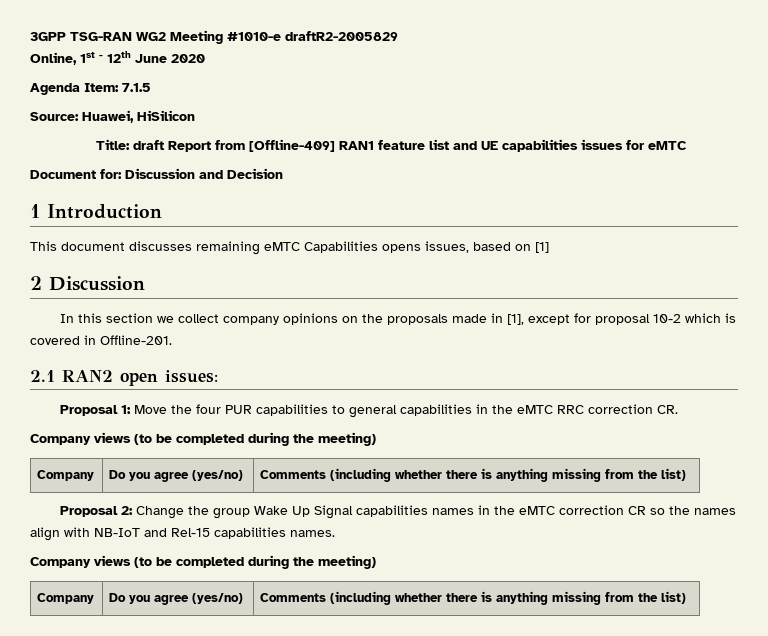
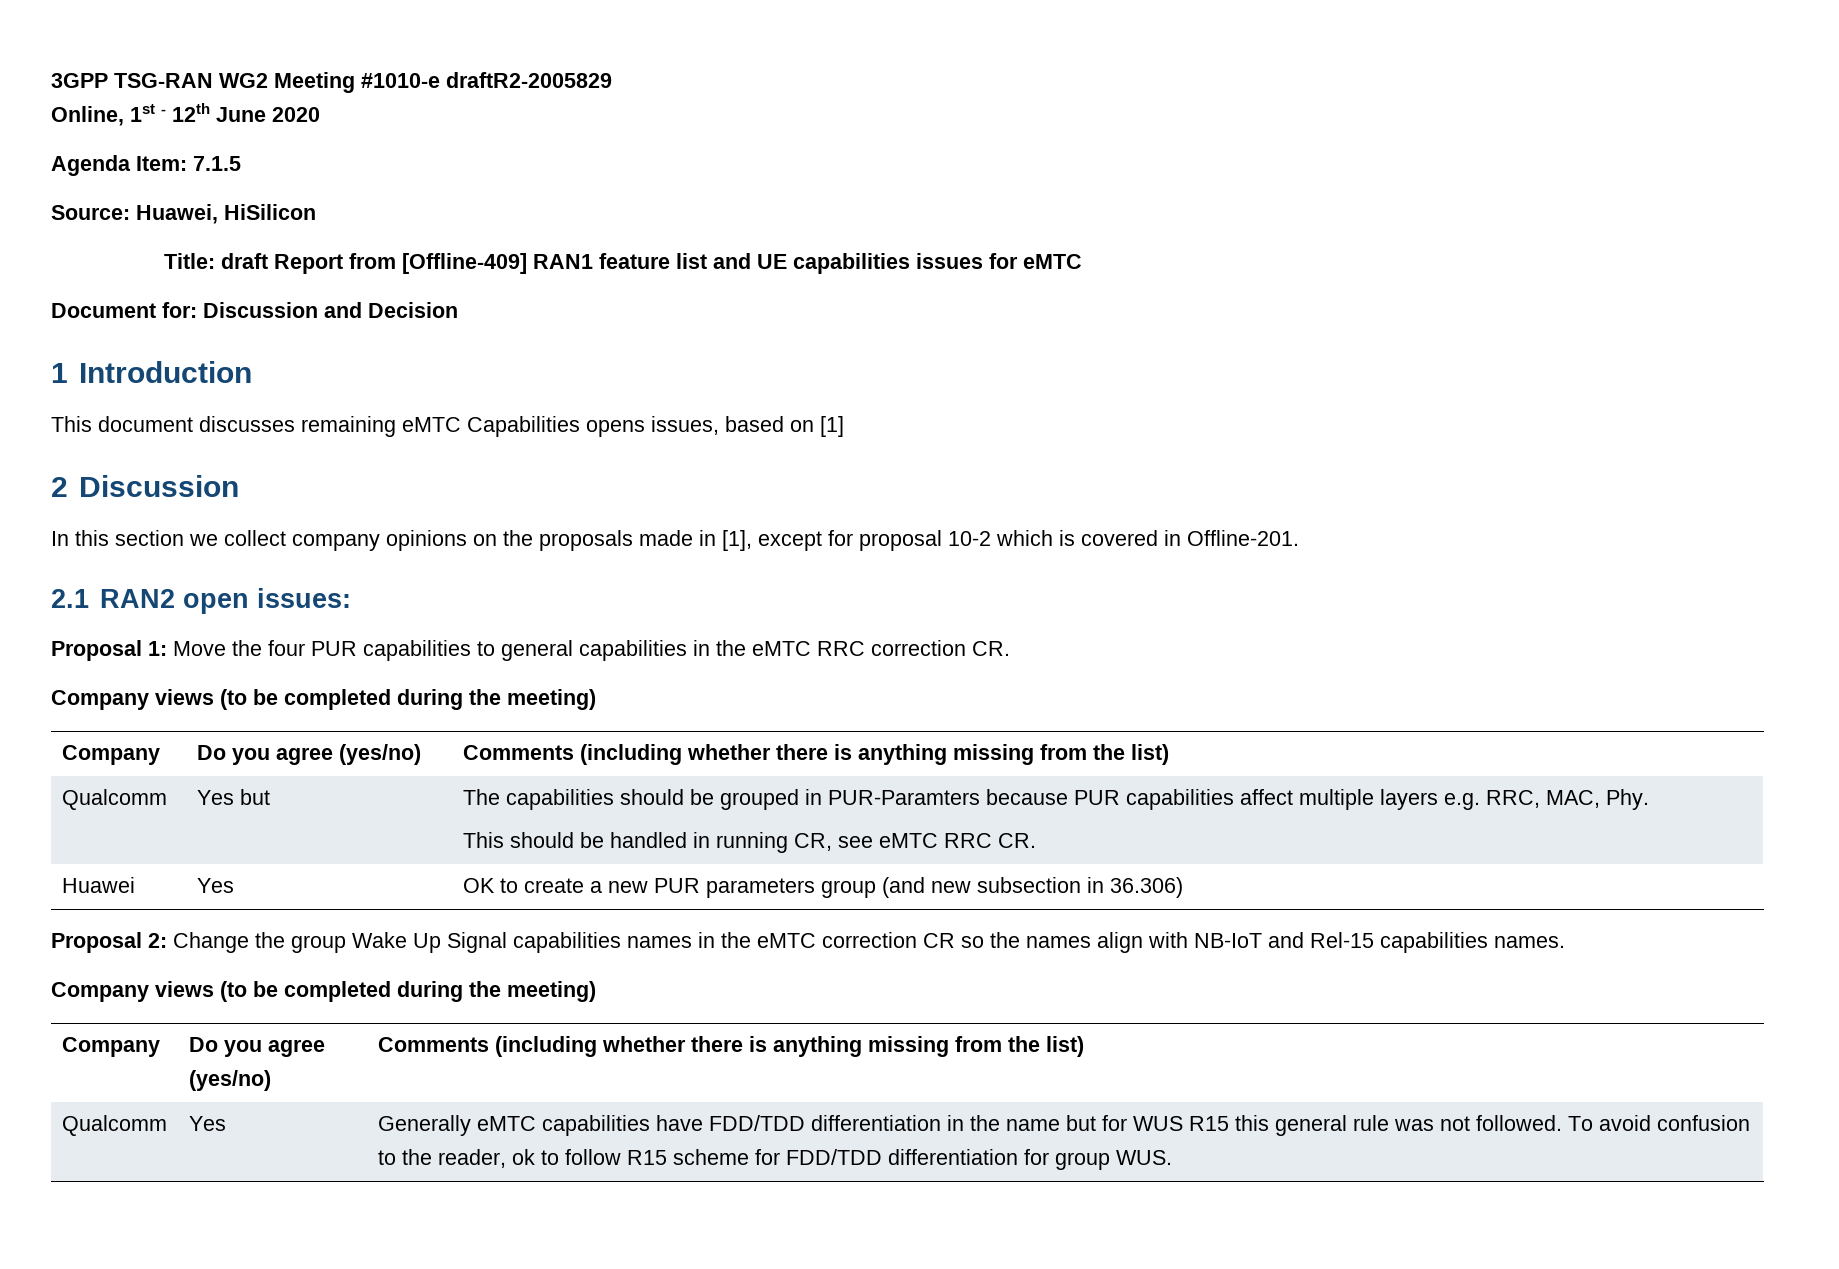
(687, 474) none -> [61,789,167,810] [196,789,270,805] [462,789,1649,810] [462,832,1036,853] [61,877,135,893] [196,878,234,893] [462,877,1183,898] // Qualcomm | Yes but | The capabilities should be grouped in PUR-Paramters because PUR capabilities affect multiple layers e.g. RRC, MAC, Phy. // This should be handled in running CR, see eMTC RRC CR. // Huawei | Yes | OK to create a new PUR parameters group (and new subsection in 36.306)
(687, 597) none -> [61,1115,167,1136] [188,1116,226,1131] [377,1115,1750,1136] [377,1149,1172,1170] // Qualcomm | Yes | Generally eMTC capabilities have FDD/TDD differentiation in the name but for WUS R15 this general rule was not followed. To avoid confusion to the reader, ok to follow R15 scheme for FDD/TDD differentiation for group WUS.

